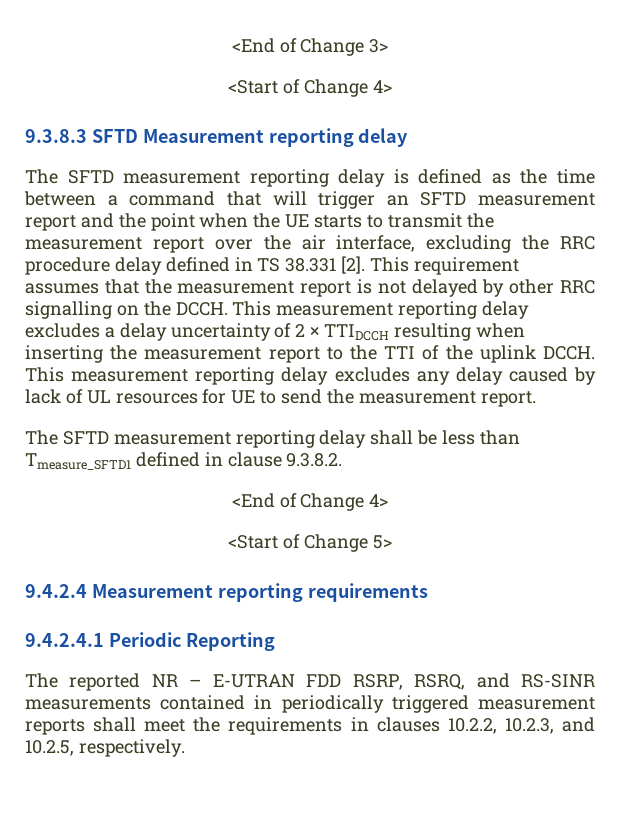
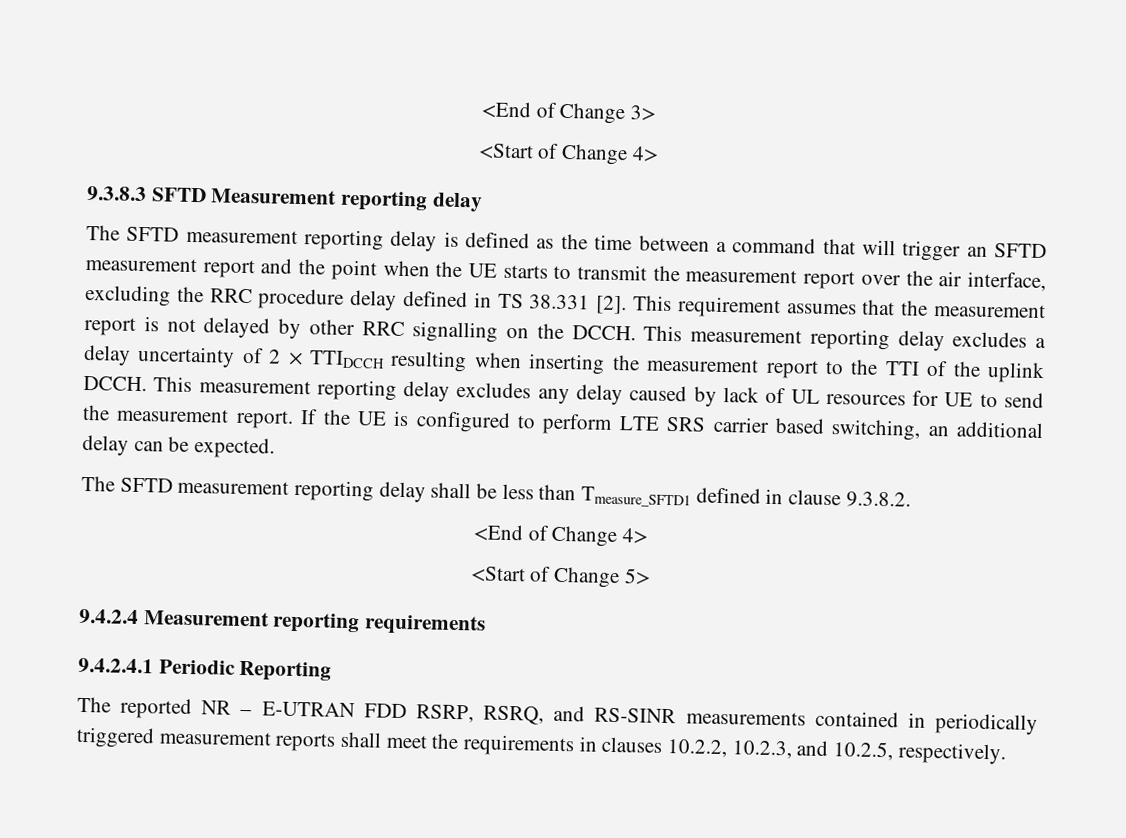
(536, 399) none -> [300,409,1044,441] [82,434,276,459] If the UE is configured to perform LTE SRS carrier based switching, an additional delay can be expected.

